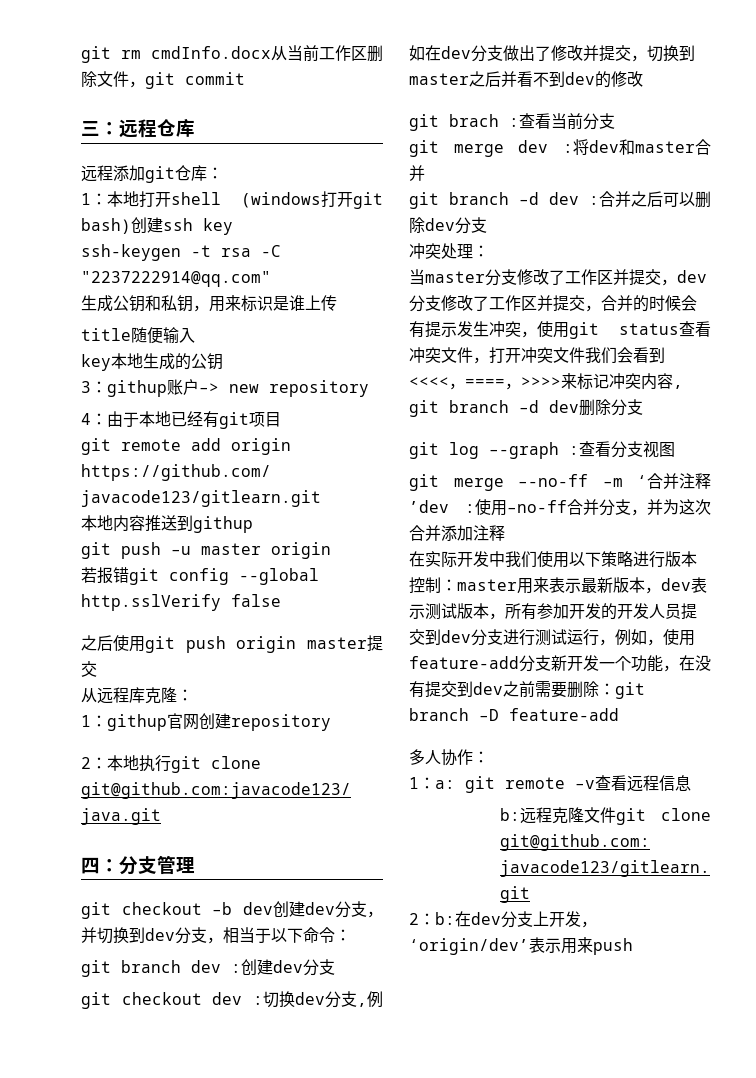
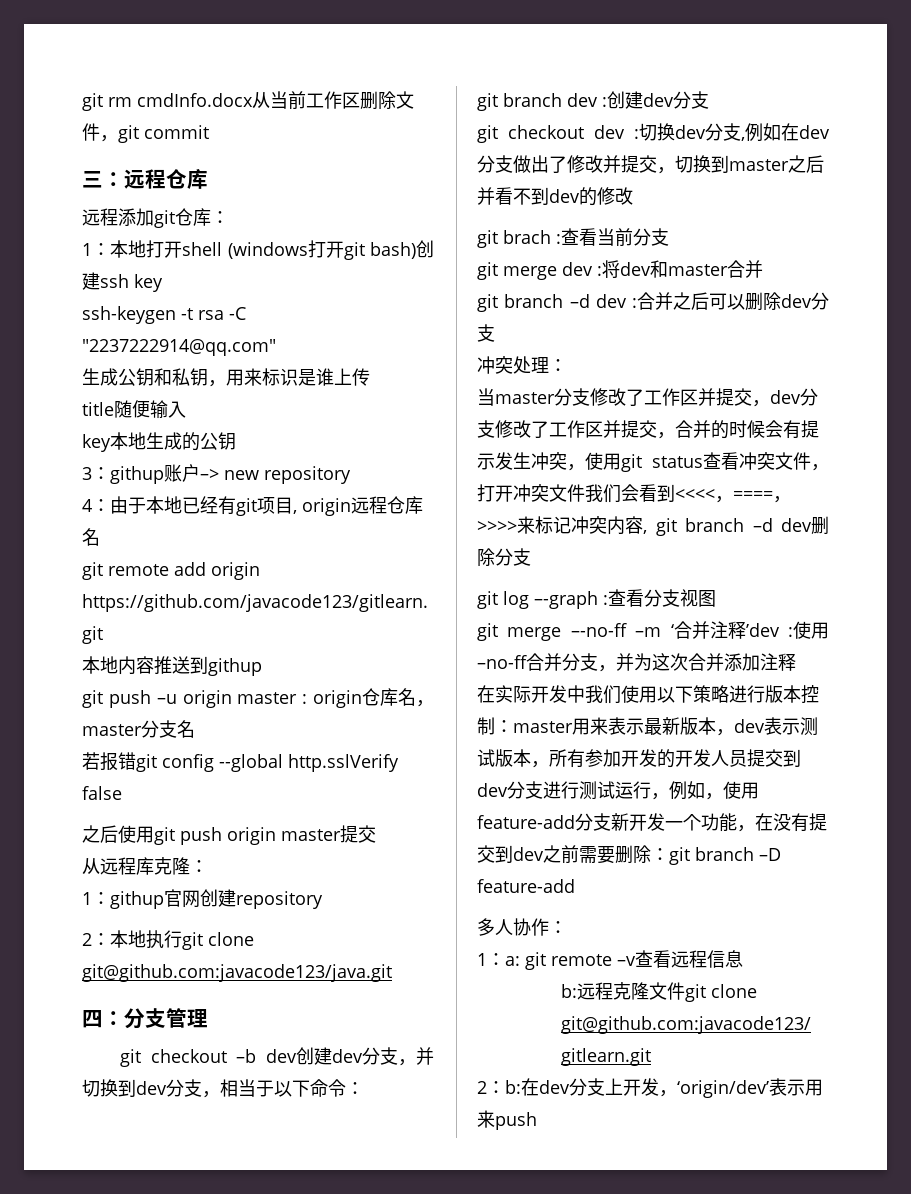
(281, 419) none -> [293,496,423,516] [82,528,100,546] , origin远程仓库名
[201,542,331,559] master origin -> [182,688,434,708] [82,720,195,738] origin master : origin仓库名，master分支名

